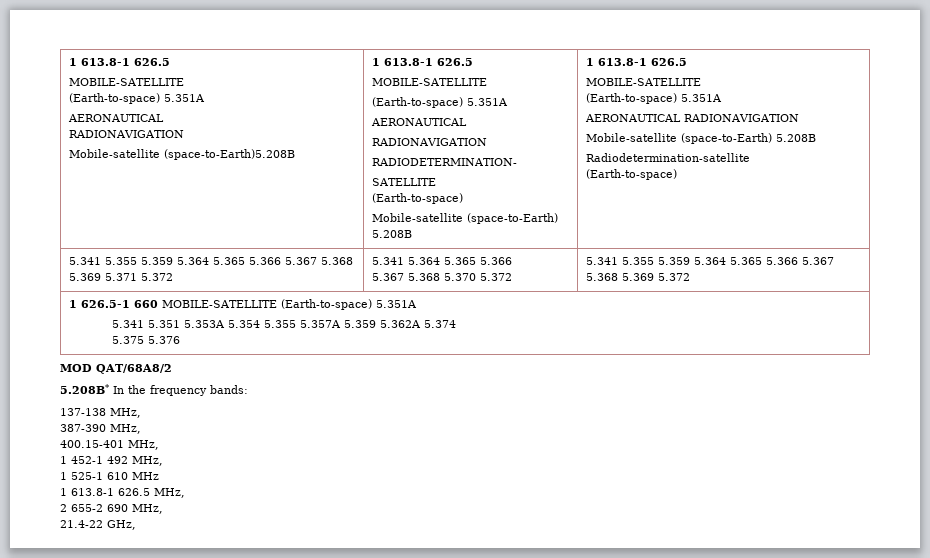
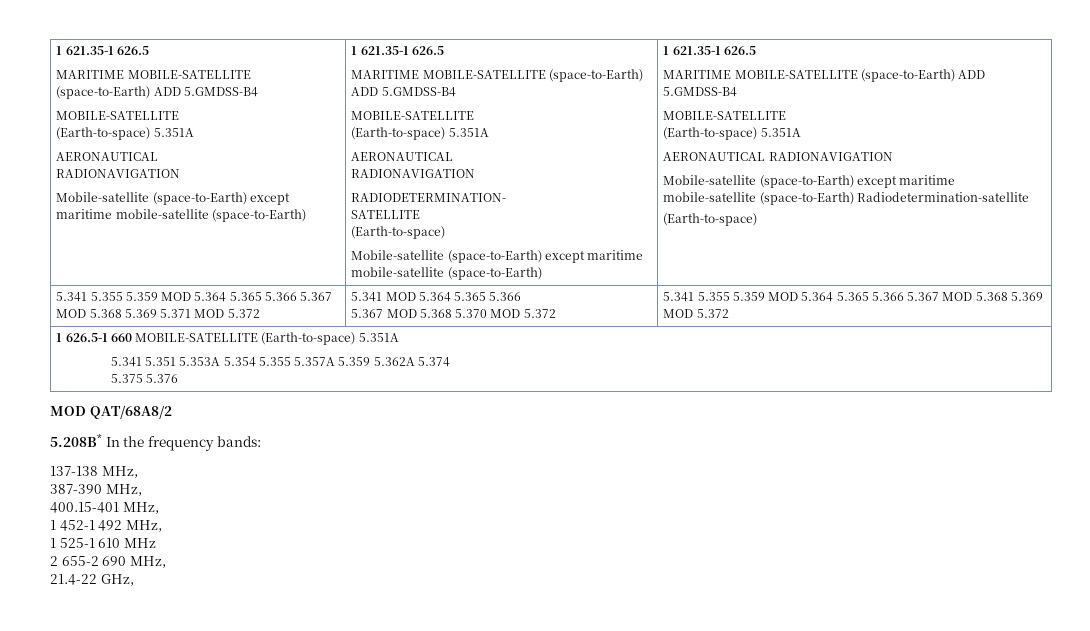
[68,58,170,66] 1 613.8-1 626.5 -> [56,46,149,55] [56,70,251,79] [56,86,258,99] 1 621.35-1 626.5 // MARITIME MOBILE-SATELLITE (space-to-Earth) ADD 5.GMDSS-B4
[163,149,295,160] [371,58,473,66] (space-to-Earth)5.208B | 1 613.8-1 626.5 -> [152,192,290,205] [56,209,306,222] [351,46,444,55] [351,69,643,82] [351,87,456,97] (space-to-Earth) except maritime mobile-satellite (space-to-Earth) | 1 621.35-1 626.5 // MARITIME MOBILE-SATELLITE (space-to-Earth) ADD 5.GMDSS-B4
[371,230,412,238] [585,58,687,66] 5.208B | 1 613.8-1 626.5 -> [544,250,644,263] [351,267,542,280] [663,46,756,55] [663,69,986,82] [663,87,738,97] except maritime mobile-satellite (space-to-Earth) | 1 621.35-1 626.5 // MARITIME MOBILE-SATELLITE (space-to-Earth) ADD 5.GMDSS-B4
[775,134,816,142] 5.208B // -> [856,175,956,188] [663,192,854,205] except maritime mobile-satellite (space-to-Earth)
[176,257,317,265] 5.364 5.365 5.366 5.367 -> [161,292,333,302] [56,309,87,318] MOD 5.364 5.365 5.366 5.367 MOD
[140,273,173,281] [371,257,404,265] 5.372 | 5.341 -> [194,309,260,318] [351,292,416,302] MOD 5.372 | 5.341 MOD
(404, 277) none -> [386,309,417,318] MOD
(476, 277) none -> [490,309,521,318] MOD
[693,257,834,265] [585,273,654,281] 5.364 5.365 5.366 5.367 5.368 5.369 -> [768,292,1043,302] [663,309,694,318] MOD 5.364 5.365 5.366 5.367 MOD 5.368 5.369 MOD
[60,488,185,498] // 1 613.8-1 626.5 MHz, -> (156, 543) none

